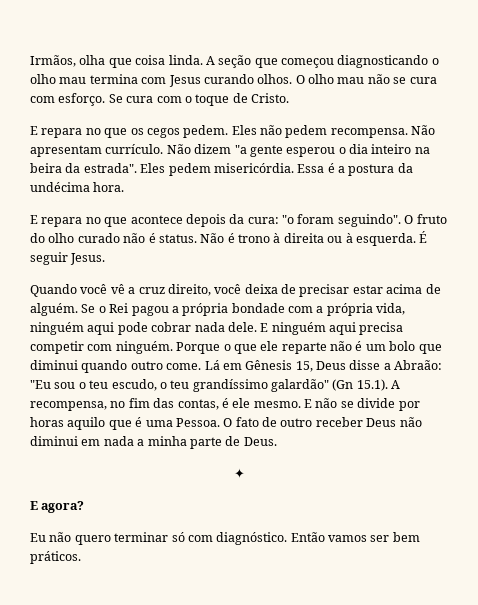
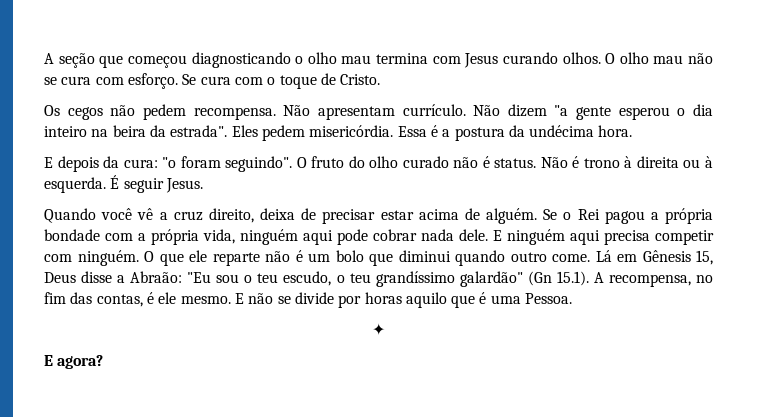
[30,55,203,68] Irmãos, olha que coisa linda. -> (44, 58) none
[30,125,257,138] E repara no que os cegos pedem. Eles -> [44,105,103,120] Os cegos
[41,215,183,227] repara no que acontece -> (53, 162) none
[214,284,242,294] você -> (254, 215) none
[176,342,231,354] Porque o -> [144,251,154,262] O
[223,417,422,427] [30,436,277,449] [233,468,245,479] [30,501,85,513] [30,532,420,545] [30,551,81,564] O fato de outro receber Deus não diminui em nada a minha parte de Deus. // ✦ // E agora? // Eu não quero terminar só com diagnóstico. Então vamos ser bem práticos. -> [372,323,385,336] [44,355,104,369] // ✦ // E agora?

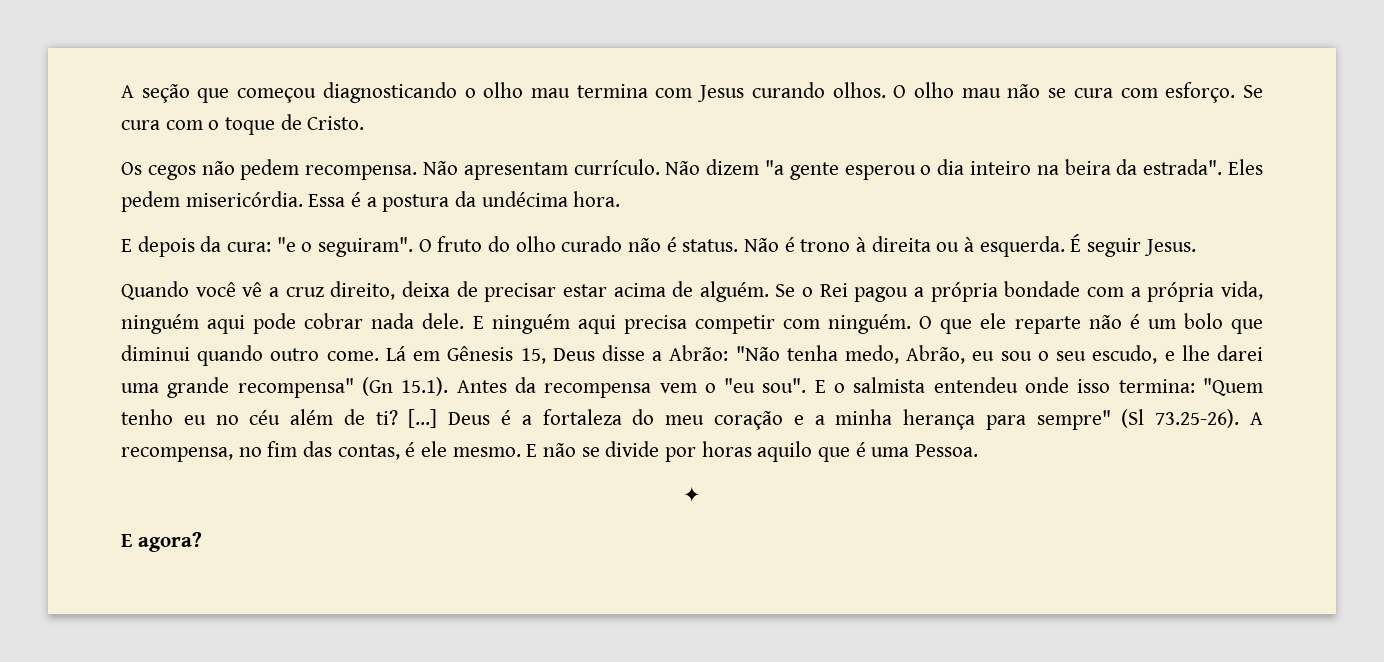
[162,156,293,172] "o foram seguindo". -> [276,237,414,257] "e o seguiram".
[130,271,589,287] Abraão: "Eu sou o teu escudo, o teu grandíssimo galardão" (Gn 15.1). -> [669,345,1264,364] [121,377,1263,398] [121,409,1240,430] Abrão: "Não tenha medo, Abrão, eu sou o seu escudo, e lhe darei uma grande recompensa" (Gn 15.1). Antes da recompensa vem o "eu sou". E o salmista entendeu onde isso termina: "Quem tenho eu no céu além de ti? [...] Deus é a fortaleza do meu coração e a minha herança para sempre" (Sl 73.25-26).

